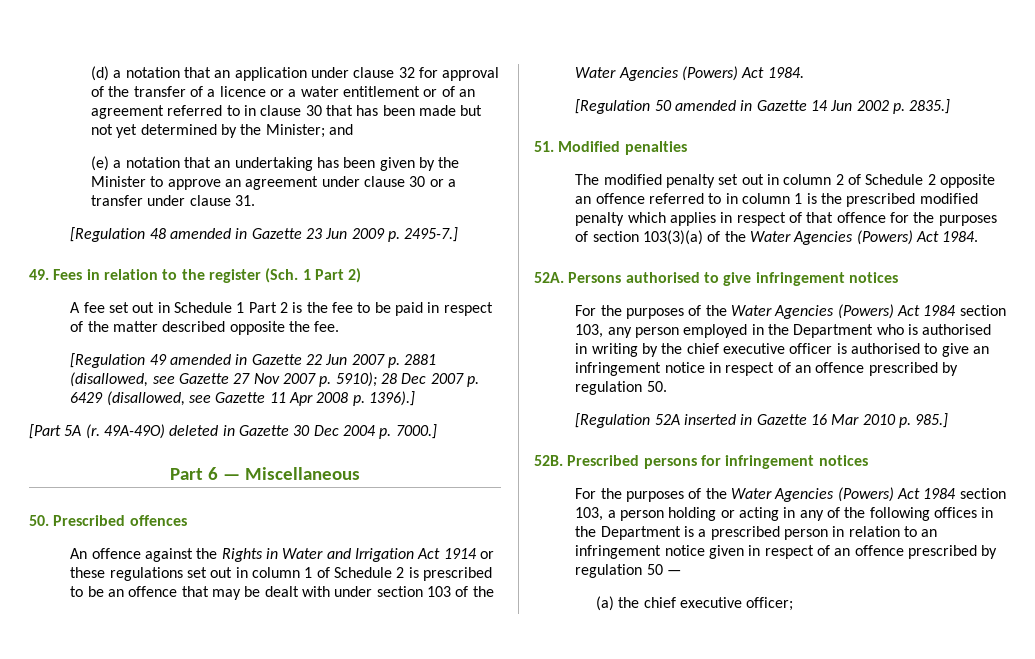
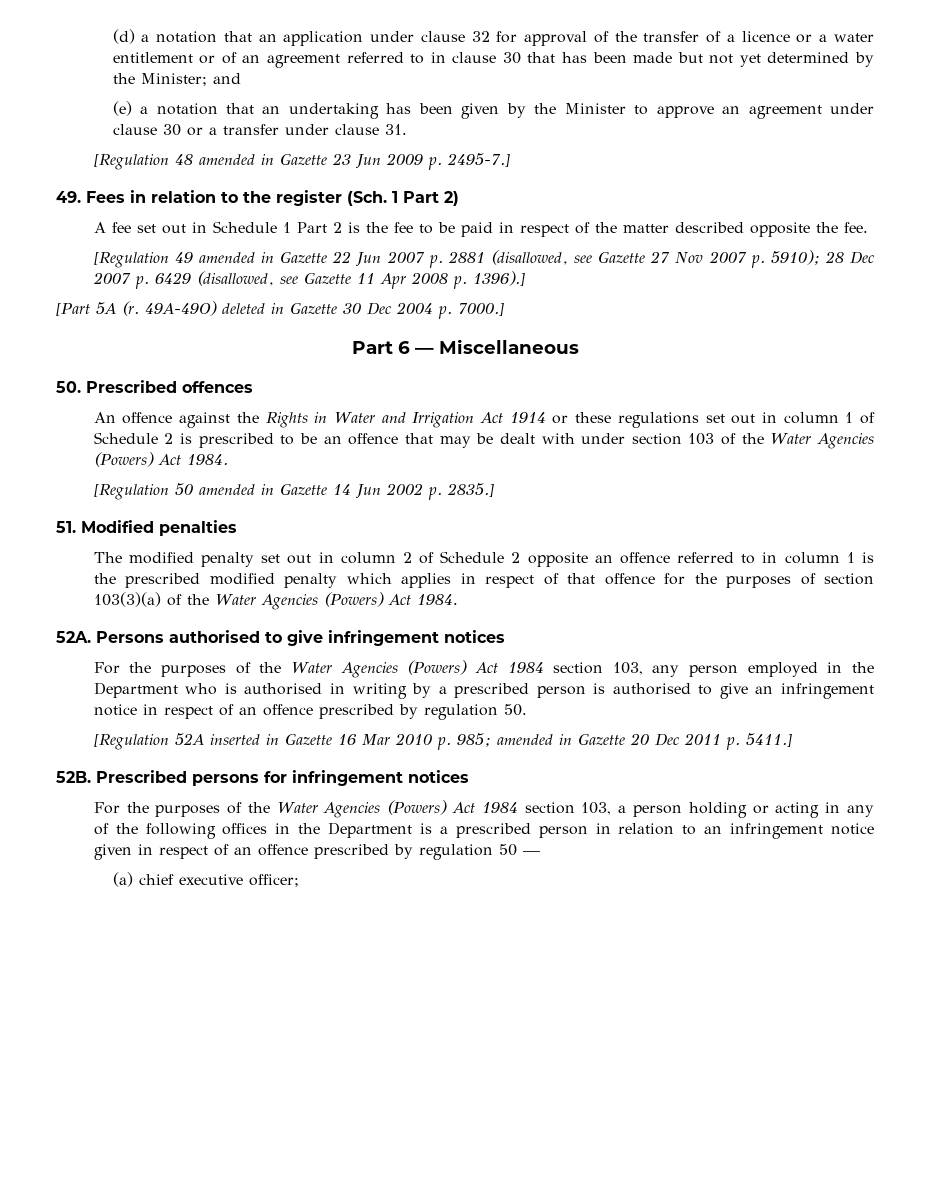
[661,343,833,354] the chief executive officer -> [438,683,586,698] a prescribed person
[915,413,949,428] 985.] -> [456,733,792,750] 985; amended in Gazette 20 Dec 2011 p. 5411.]
[618,597,640,608] the -> (133, 879) none

